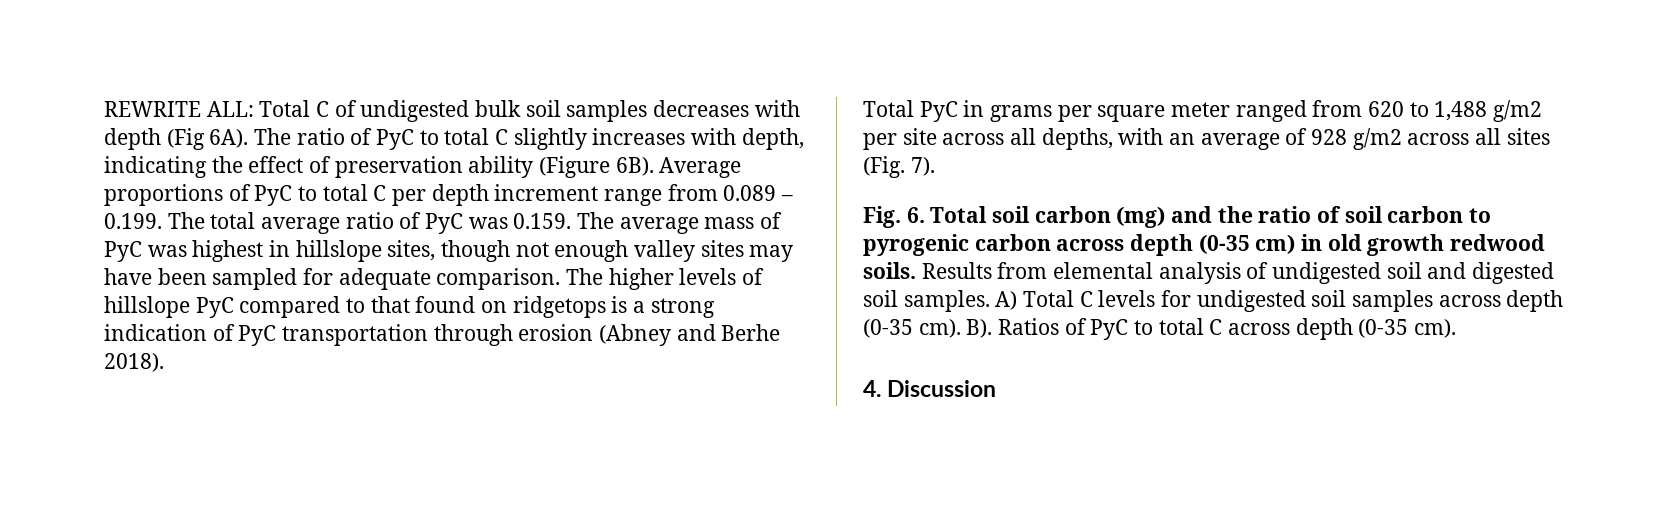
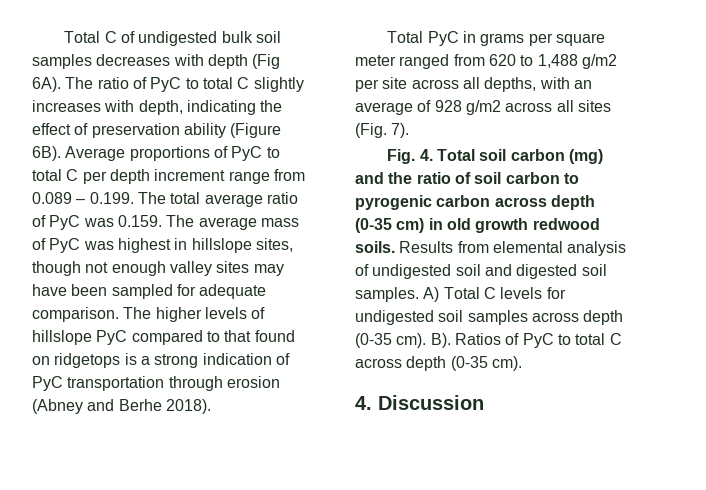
[104,101,254,117] REWRITE ALL: -> (64, 37) none
[906,207,925,223] 6. -> [419,149,433,161] 4.

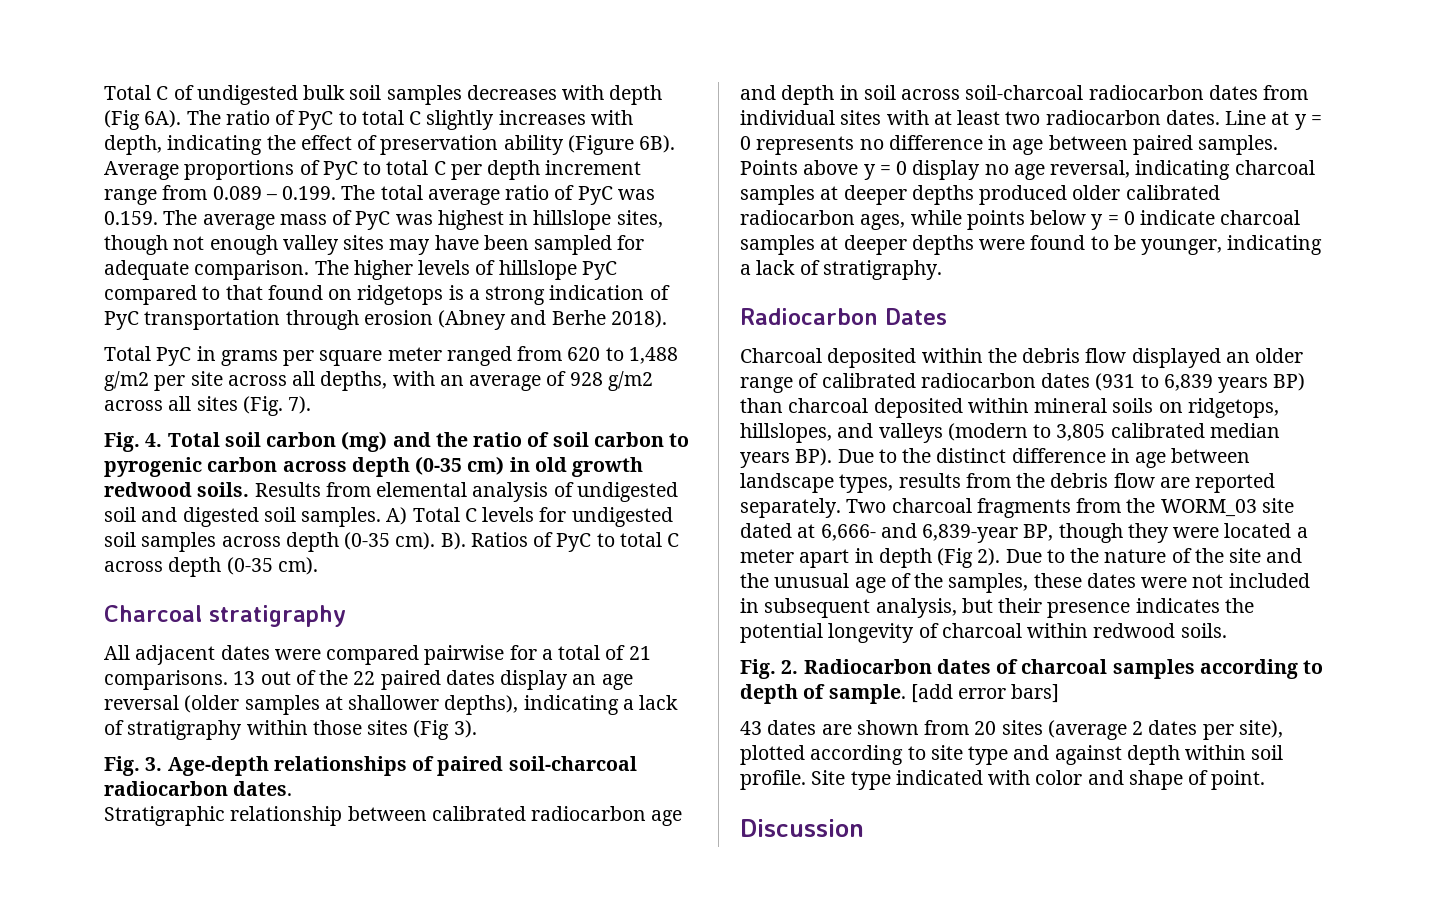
[355,396,372,410] 4. -> [104,605,346,627] [104,645,651,665] [104,670,633,690] [104,695,679,715] [104,720,477,740] [104,756,637,776] [104,781,293,796] [104,806,683,826] [740,85,1309,105] [740,110,1322,130] [740,135,1279,155] [740,160,1315,180] [740,185,1220,205] [740,210,1301,230] [740,235,1323,255] [740,260,942,280] [740,308,947,325] [740,348,1304,368] [740,373,1306,393] [740,398,1279,418] [740,423,1280,443] [740,448,1251,468] [740,473,1276,493] [740,498,1294,518] [740,523,1308,543] [740,548,1303,568] [740,573,1310,593] [740,598,1254,618] [740,623,1227,643] [740,659,1324,679] [740,684,1060,704] [740,720,1283,740] [740,745,1284,765] [740,770,1266,790] Charcoal stratigraphy // All adjacent dates were compared pairwise for a total of 21 comparisons. 13 out of the 22 paired dates display an age reversal (older samples at shallower depths), indicating a lack of stratigraphy within those sites (Fig 3). // Fig. 3. Age-depth relationships of paired soil-charcoal radiocarbon dates. // Stratigraphic relationship between calibrated radiocarbon age and depth in soil across soil-charcoal radiocarbon dates from individual sites with at least two radiocarbon dates. Line at y = 0 represents no difference in age between paired samples. Points above y = 0 display no age reversal, indicating charcoal samples at deeper depths produced older calibrated radiocarbon ages, while points below y = 0 indicate charcoal samples at deeper depths were found to be younger, indicating a lack of stratigraphy. // Radiocarbon Dates // Charcoal deposited within the debris flow displayed an older range of calibrated radiocarbon dates (931 to 6,839 years BP) than charcoal deposited within mineral soils on ridgetops, hillslopes, and valleys (modern to 3,805 calibrated median years BP). Due to the distinct difference in age between landscape types, results from the debris flow are reported separately. Two charcoal fragments from the WORM_03 site dated at 6,666- and 6,839-year BP, though they were located a meter apart in depth (Fig 2). Due to the nature of the site and the unusual age of the samples, these dates were not included in subsequent analysis, but their presence indicates the potential longevity of charcoal within redwood soils. // Fig. 2. Radiocarbon dates of charcoal samples according to depth of sample. [add error bars] // 43 dates are shown from 20 sites (average 2 dates per site), plotted according to site type and against depth within soil profile. Site type indicated with color and shape of point. //

